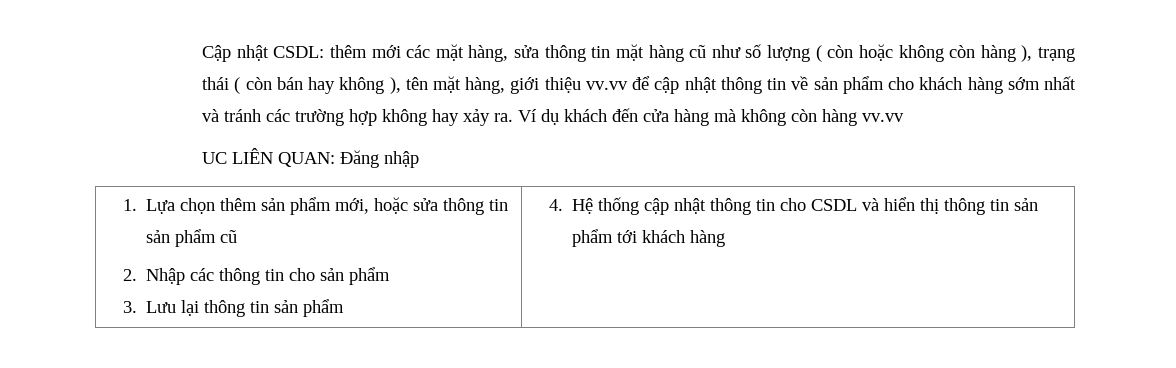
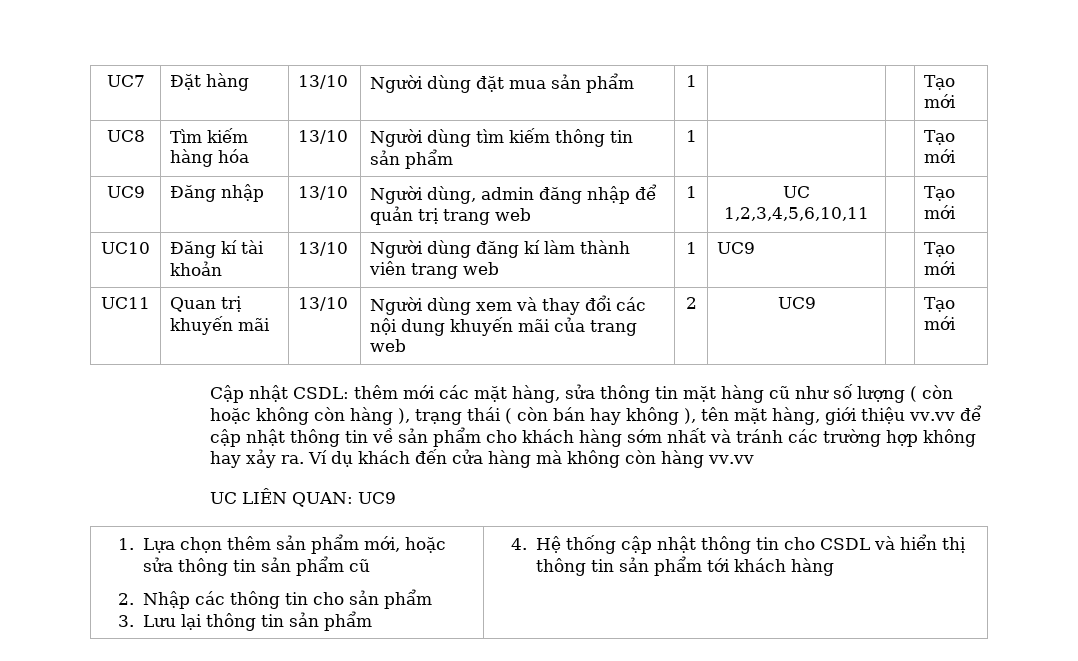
(202, 53) none -> [106,75,145,87] [170,73,250,91] [298,75,349,89] [370,73,635,93] [685,75,697,87] [924,75,956,90] [924,94,957,108] [106,130,145,142] [170,128,249,143] [170,149,250,167] [298,130,349,144] [370,128,634,147] [370,149,454,169] [685,130,697,142] [924,130,956,145] [924,149,957,163] [106,186,145,198] [170,184,265,202] [298,186,349,200] [370,184,658,204] [370,206,532,225] [685,186,697,198] [783,186,810,198] [724,207,869,221] [924,186,956,201] [924,205,957,219] [101,242,150,254] [170,240,265,258] [170,261,223,276] [298,242,349,256] [370,240,631,258] [369,261,500,279] [685,242,697,254] [717,242,756,254] [924,242,956,257] [924,261,957,275] [101,297,150,309] [170,296,243,312] [170,316,271,335] [298,297,349,311] [370,295,647,315] [370,317,638,336] [370,339,407,352] [685,297,697,309] [777,297,816,309] [924,297,956,312] [924,316,957,330] UC7 | Đặt hàng | 13/10 | Người dùng đặt mua sản phẩm | 1 | | | Tạo mới // UC8 | Tìm kiếm hàng hóa | 13/10 | Người dùng tìm kiếm thông tin sản phẩm | 1 | | | Tạo mới // UC9 | Đăng nhập | 13/10 | Người dùng, admin đăng nhập để quản trị trang web | 1 | UC 1,2,3,4,5,6,10,11 | | Tạo mới // UC10 | Đăng kí tài khoản | 13/10 | Người dùng đăng kí làm thành viên trang web | 1 | UC9 | | Tạo mới // UC11 | Quan trị khuyến mãi | 13/10 | Người dùng xem và thay đổi các nội dung khuyến mãi của trang web | 2 | UC9 | | Tạo mới //
[340,150,420,168] Đăng nhập -> [357,492,396,504] UC9

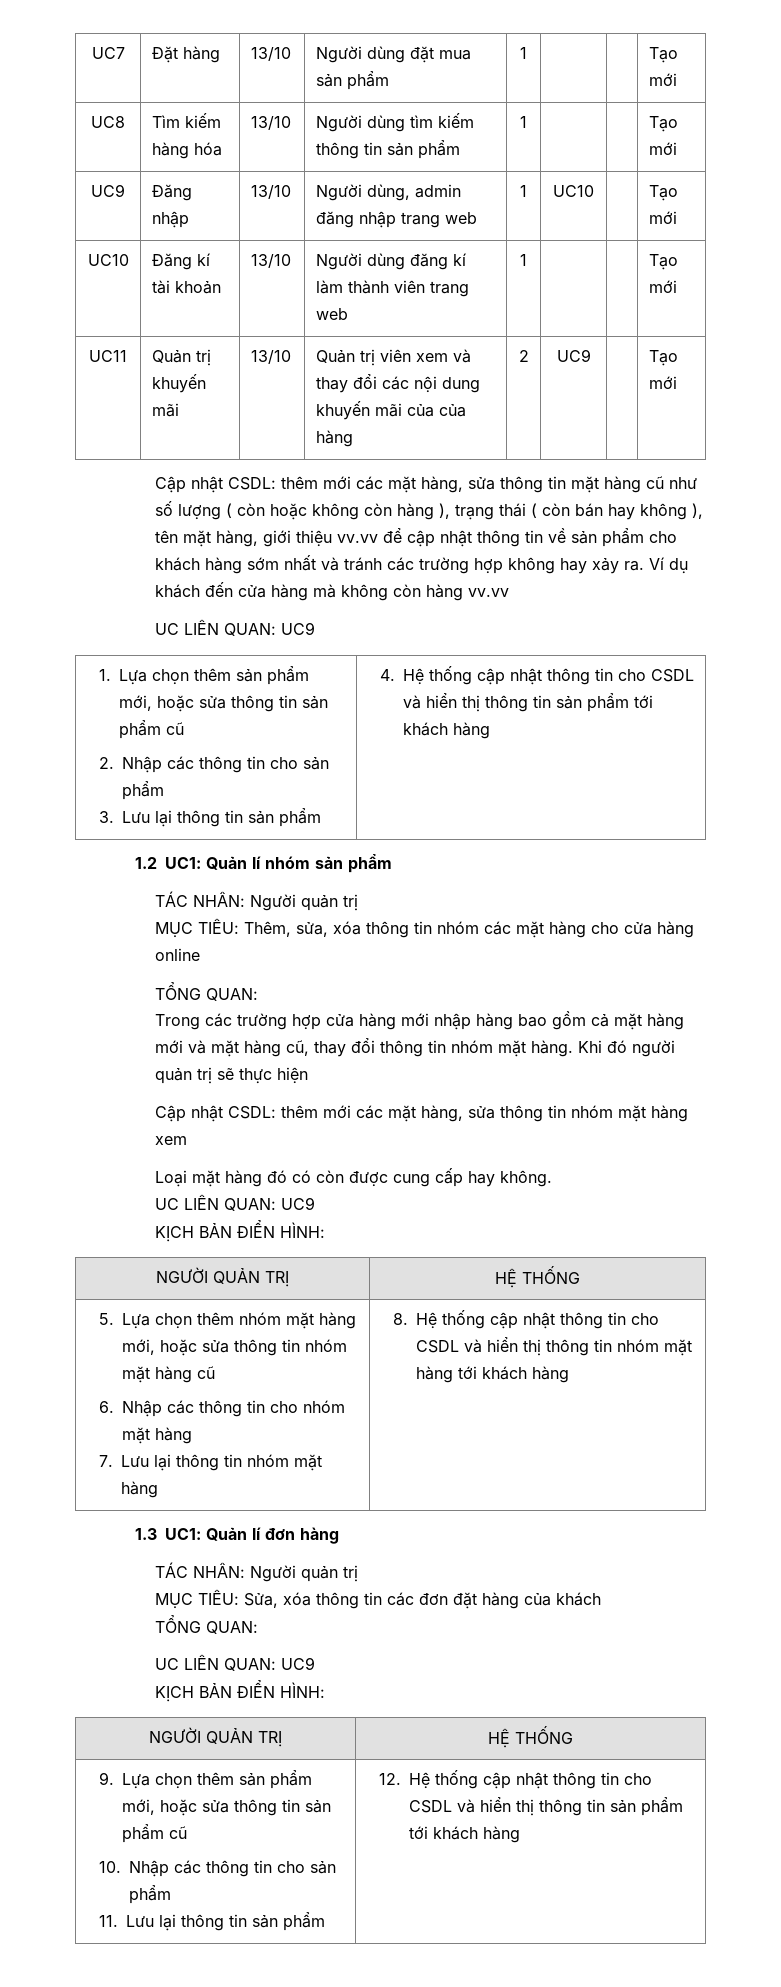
[635,184,658,200] [370,206,532,225] [685,186,697,198] [783,186,810,198] [724,207,869,221] để quản trị trang web | 1 | UC 1,2,3,4,5,6,10,11 -> [400,212,477,228] [520,185,527,197] [553,185,594,197] trang web | 1 | UC10
[717,242,756,254] UC9 -> (527, 260) none
[170,297,217,312] Quan -> [151,350,191,363] Quản
[370,297,472,315] Người dùng -> [315,349,411,366] Quản trị viên
[590,320,638,336] [370,339,407,352] trang web -> [438,404,466,417] [315,430,353,447] của hàng
(834, 567) none -> [135,854,393,873] [155,891,359,911] [155,918,695,938] [155,948,201,961] [155,982,259,1001] [155,1011,685,1030] [155,1038,676,1057] [155,1067,309,1084] [155,1105,689,1122] [155,1136,188,1145] [155,1168,553,1187] [155,1194,316,1211] [155,1220,326,1242] [156,1267,289,1287] [495,1266,580,1288] [98,1312,356,1329] [121,1339,347,1356] [121,1366,215,1383] [98,1400,345,1417] [121,1427,192,1444] [98,1454,322,1471] [120,1481,158,1498] [392,1310,659,1329] [415,1337,692,1356] [415,1366,569,1383] [135,1527,340,1544] [155,1562,359,1582] [155,1589,602,1609] [155,1615,259,1634] [155,1654,316,1671] [155,1680,326,1702] [149,1727,282,1747] [488,1726,573,1748] [98,1770,312,1789] [121,1799,331,1816] [121,1824,187,1843] [98,1860,336,1877] [128,1885,171,1904] [98,1912,325,1931] [378,1770,652,1789] [408,1797,683,1816] [408,1826,520,1843] // 1.2 UC1: Quản lí nhóm sản phẩm // TÁC NHÂN: Người quản trị // MỤC TIÊU: Thêm, sửa, xóa thông tin nhóm các mặt hàng cho cửa hàng online // TỔNG QUAN: // Trong các trường hợp cửa hàng mới nhập hàng bao gồm cả mặt hàng mới và mặt hàng cũ, thay đổi thông tin nhóm mặt hàng. Khi đó người quản trị sẽ thực hiện // Cập nhật CSDL: thêm mới các mặt hàng, sửa thông tin nhóm mặt hàng xem // Loại mặt hàng đó có còn được cung cấp hay không. // UC LIÊN QUAN: UC9 // KỊCH BẢN ĐIỂN HÌNH: // NGƯỜI QUẢN TRỊ | HỆ THỐNG // 5. Lựa chọn thêm nhóm mặt hàng mới, hoặc sửa thông tin nhóm mặt hàng cũ // 6. Nhập các thông tin cho nhóm mặt hàng // 7. Lưu lại thông tin nhóm mặt hàng | 8. Hệ thống cập nhật thông tin cho CSDL và hiển thị thông tin nhóm mặt hàng tới khách hàng // 1.3 UC1: Quản lí đơn hàng // TÁC NHÂN: Người quản trị // MỤC TIÊU: Sửa, xóa thông tin các đơn đặt hàng của khách // TỔNG QUAN: // UC LIÊN QUAN: UC9 // KỊCH BẢN ĐIỂN HÌNH: // NGƯỜI QUẢN TRỊ | HỆ THỐNG // 9. Lựa chọn thêm sản phẩm mới, hoặc sửa thông tin sản phẩm cũ // 10. Nhập các thông tin cho sản phẩm // 11. Lưu lại thông tin sản phẩm | 12. Hệ thống cập nhật thông tin cho CSDL và hiển thị thông tin sản phẩm tới khách hàng

